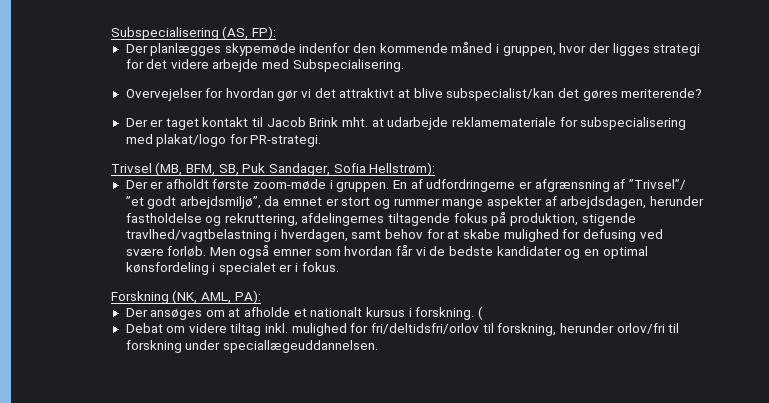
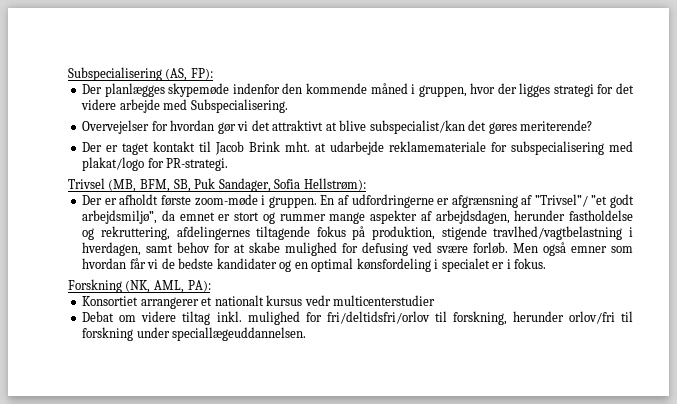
[125,306,483,320] Der ansøges om at afholde et nationalt kursus i forskning. ( -> [82,295,436,309] Konsortiet arrangerer et nationalt kursus vedr multicenterstudier

